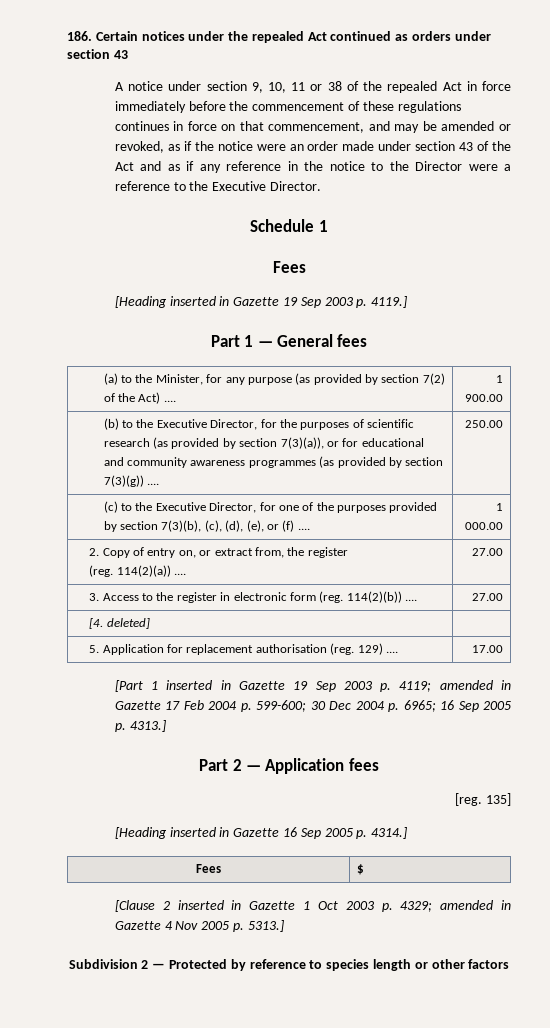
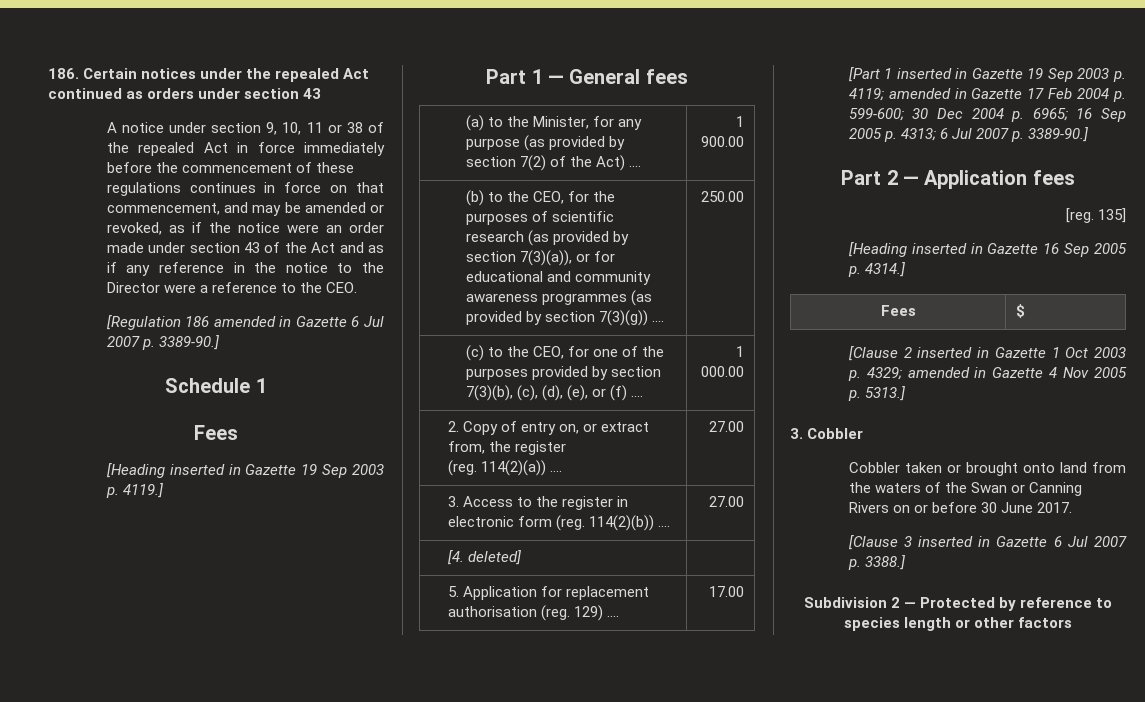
[212,181,322,191] Executive Director. -> [326,282,358,293] [106,315,384,330] [106,335,219,350] CEO. // [Regulation 186 amended in Gazette 6 Jul 2007 p. 3389-90.]
[156,419,258,430] Executive Director, -> [532,191,564,204] CEO,
[155,502,257,513] Executive Director, -> [532,346,564,359] CEO,
[129,720,166,732] 4313.] -> [900,127,1089,142] 4313; 6 Jul 2007 p. 3389-90.]
(284, 926) none -> [790,428,864,439] [848,462,1126,476] [848,482,1083,496] [848,502,1073,513] [848,535,1127,550] [847,555,905,570] // 3. Cobbler // Cobbler taken or brought onto land from the waters of the Swan or Canning Rivers on or before 30 June 2017. // [Clause 3 inserted in Gazette 6 Jul 2007 p. 3388.]

